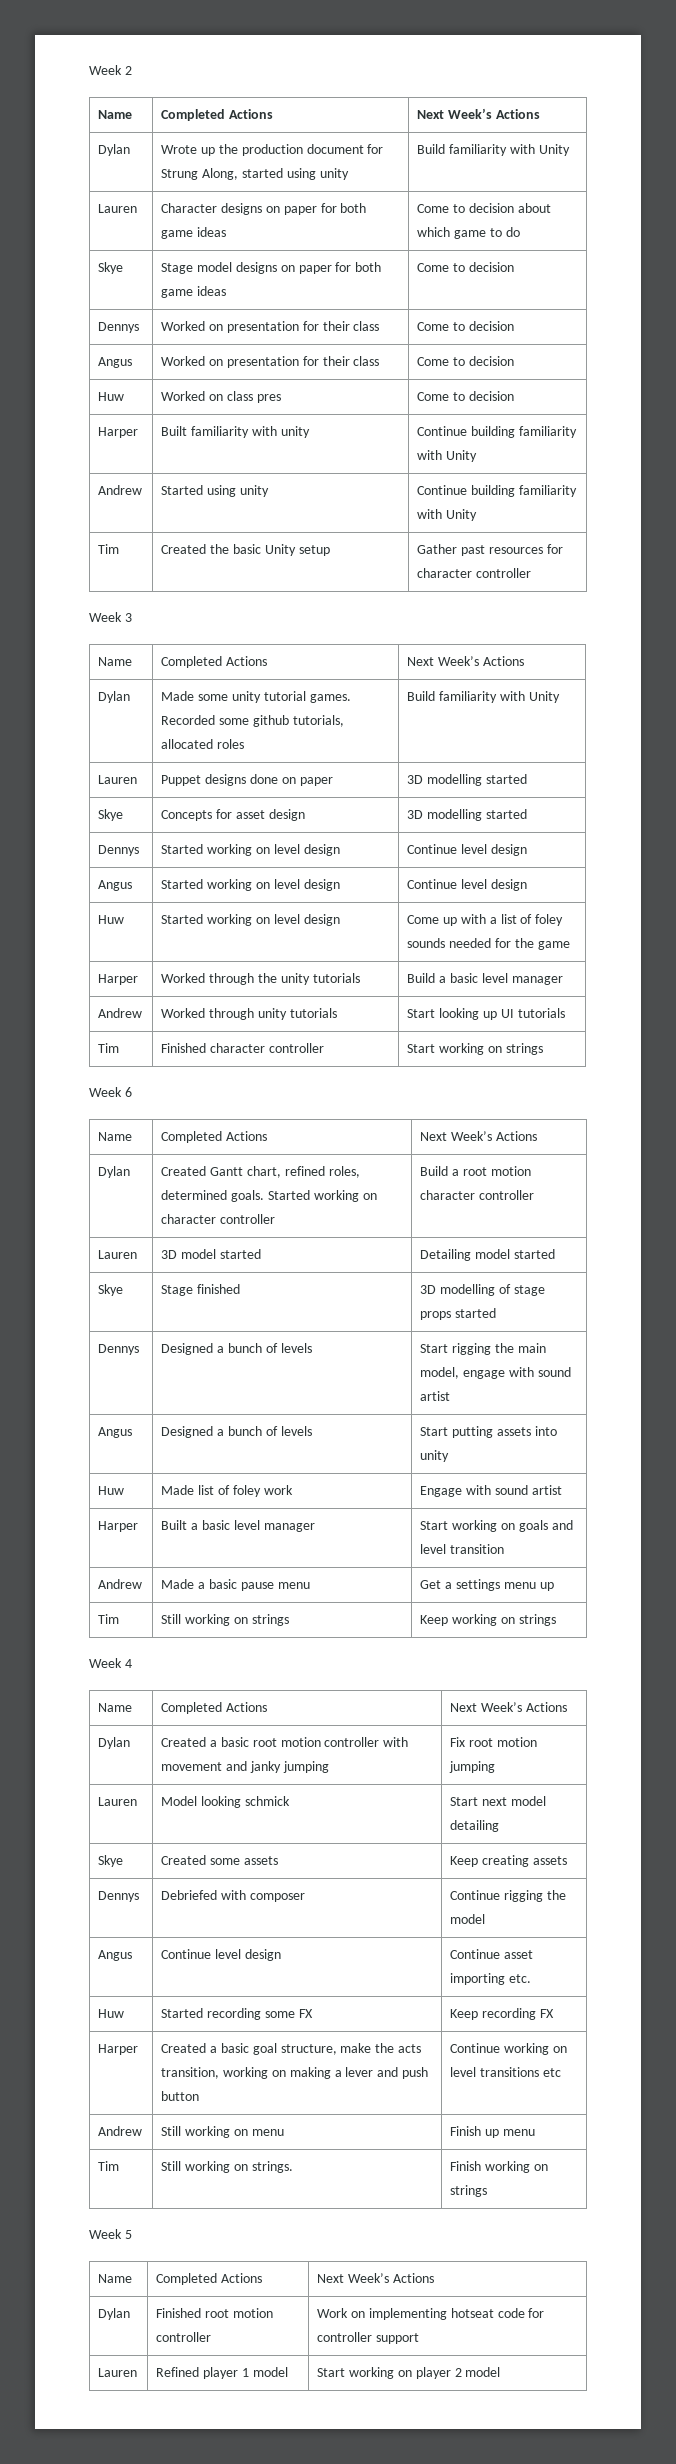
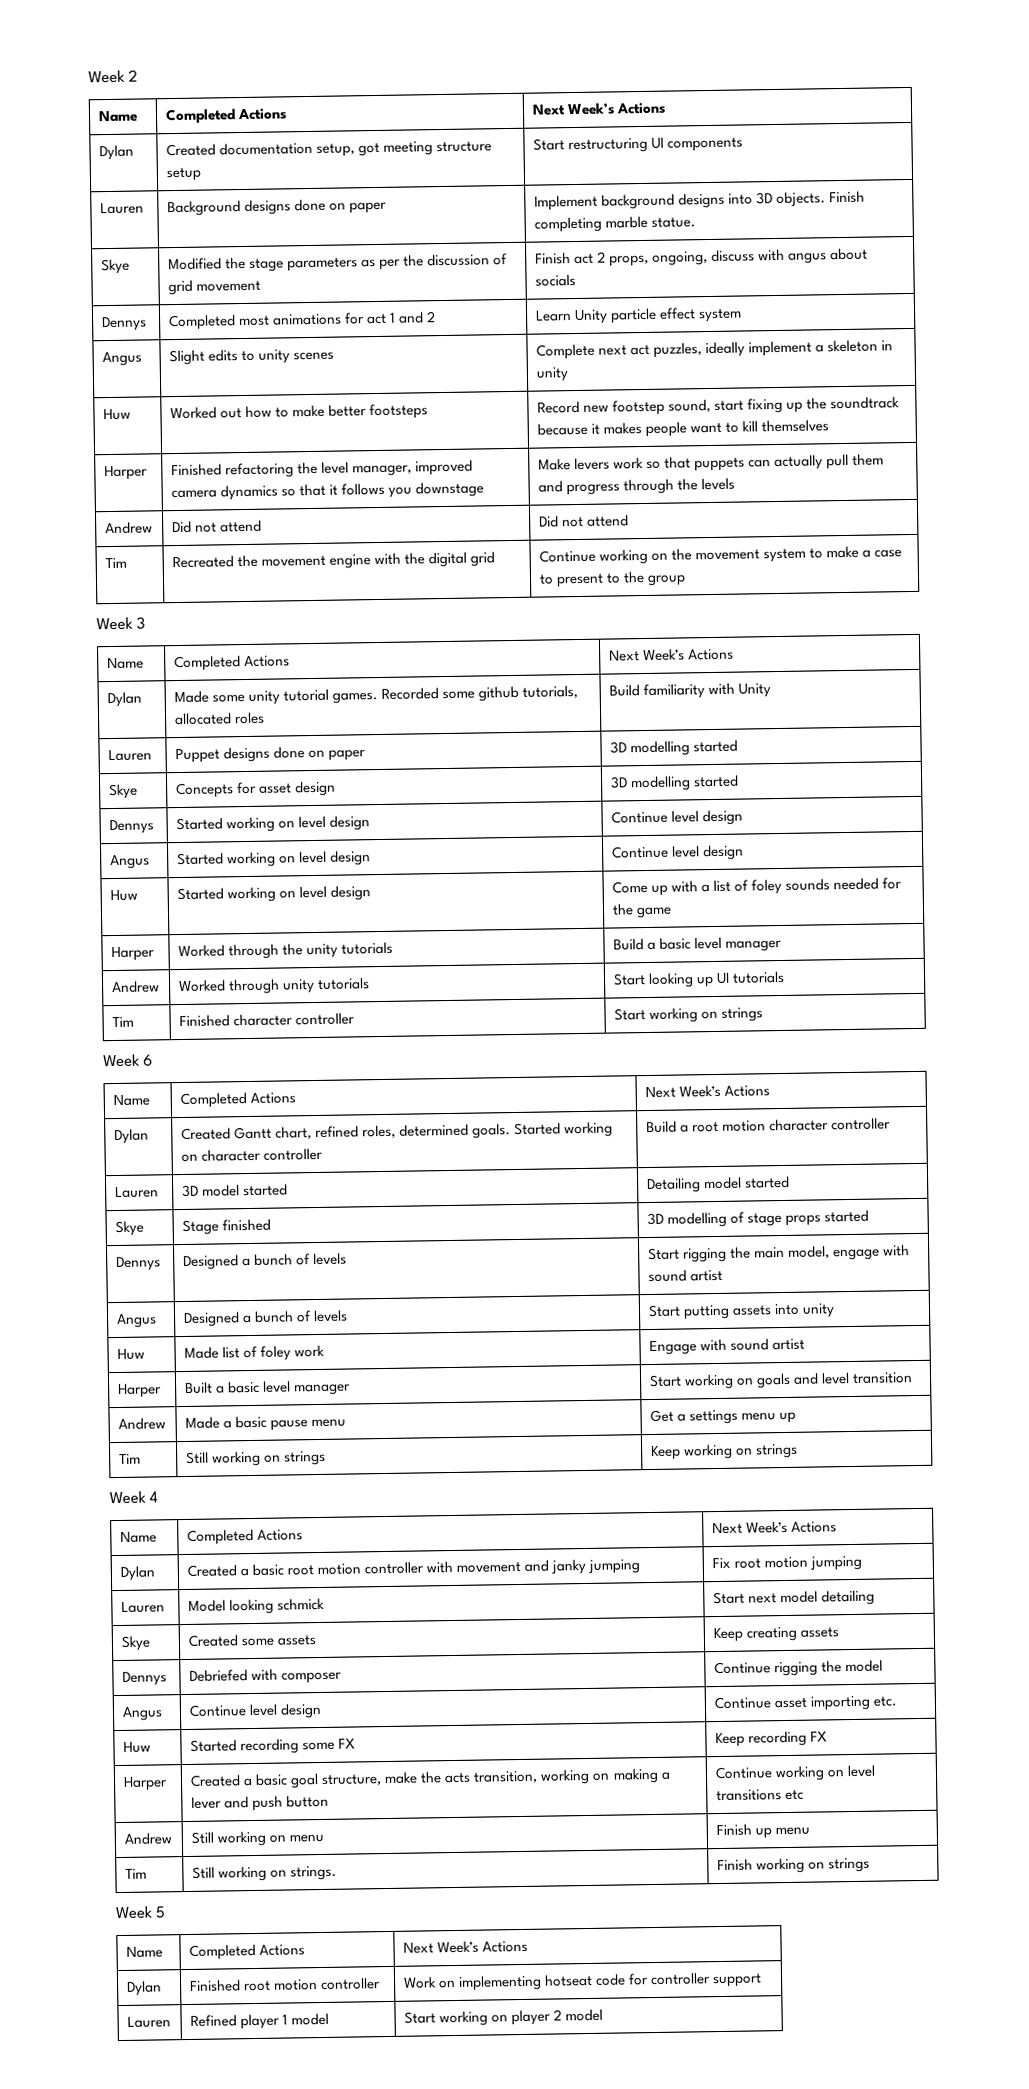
[161,144,384,156] [161,168,349,180] [417,144,570,156] [98,204,138,213] [161,203,367,215] [161,227,227,239] [417,203,551,213] [417,227,520,239] [98,262,124,274] [161,262,382,274] [161,286,227,298] [417,262,515,272] [98,322,140,333] [161,321,380,333] [417,321,515,331] [98,357,133,368] [161,356,380,368] [417,356,515,366] [98,392,125,401] [161,391,281,403] [417,391,515,401] [98,427,139,438] [161,426,310,438] [417,426,578,438] [417,450,478,462] [98,485,143,495] [161,485,270,497] [417,485,578,497] [417,509,478,521] [98,544,120,554] [161,544,330,556] [417,544,563,556] [417,568,532,578] Wrote up the production document for Strung Along, started using unity | Build familiarity with Unity // Lauren | Character designs on paper for both game ideas | Come to decision about which game to do // Skye | Stage model designs on paper for both game ideas | Come to decision // Dennys | Worked on presentation for their class | Come to decision // Angus | Worked on presentation for their class | Come to decision // Huw | Worked on class pres | Come to decision // Harper | Built familiarity with unity | Continue building familiarity with Unity // Andrew | Started using unity | Continue building familiarity with Unity // Tim | Created the basic Unity setup | Gather past resources for character controller -> [165,141,493,157] [165,167,201,182] [532,137,744,154] [99,202,144,215] [166,198,388,217] [533,190,866,211] [533,215,697,233] [100,258,130,275] [167,253,509,272] [167,279,262,296] [534,247,869,267] [534,273,576,287] [101,316,147,332] [168,311,437,331] [534,307,743,325] [101,351,142,367] [168,349,335,366] [535,339,894,360] [535,367,569,382] [102,408,131,421] [169,403,429,420] [536,396,901,416] [536,419,830,437] [103,465,148,481] [170,459,474,479] [170,481,485,501] [537,453,885,472] [537,477,736,496] [104,521,153,535] [171,519,263,534] [538,514,630,528] [104,557,127,569] [171,551,496,569] [538,545,903,565] [538,570,687,588] Created documentation setup, got meeting structure setup | Start restructuring UI components // Lauren | Background designs done on paper | Implement background designs into 3D objects. Finish completing marble statue. // Skye | Modified the stage parameters as per the discussion of grid movement | Finish act 2 props, ongoing, discuss with angus about socials // Dennys | Completed most animations for act 1 and 2 | Learn Unity particle effect system // Angus | Slight edits to unity scenes | Complete next act puzzles, ideally implement a skeleton in unity // Huw | Worked out how to make better footsteps | Record new footstep sound, start fixing up the soundtrack because it makes people want to kill themselves // Harper | Finished refactoring the level manager, improved camera dynamics so that it follows you downstage | Make levers work so that puppets can actually pull them and progress through the levels // Andrew | Did not attend | Did not attend // Tim | Recreated the movement engine with the digital grid | Continue working on the movement system to make a case to present to the group

